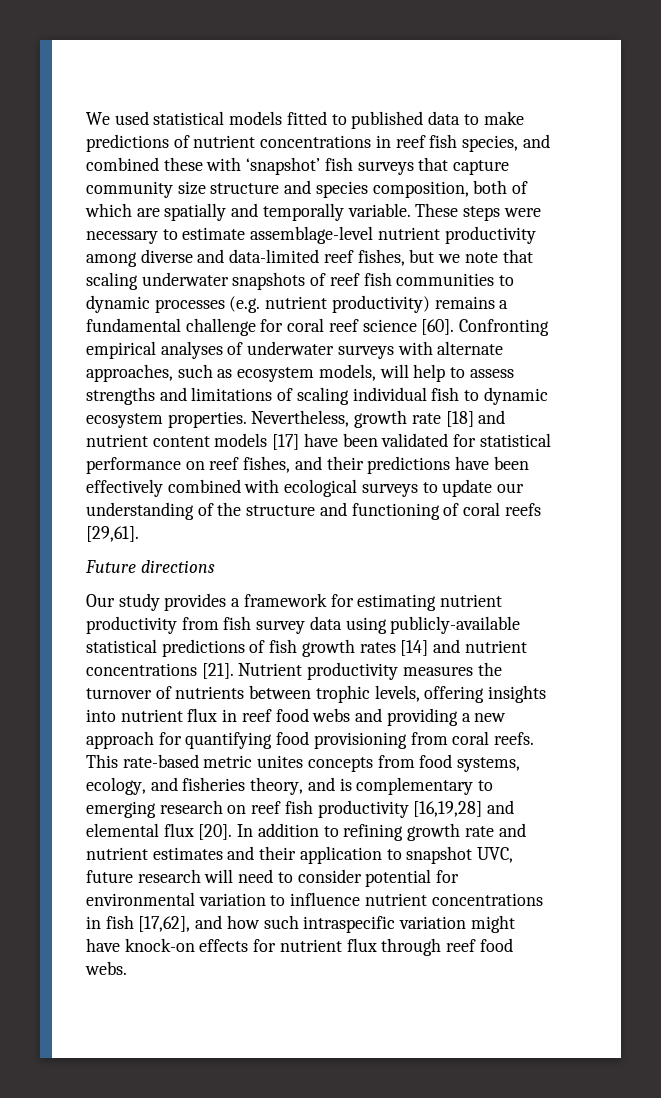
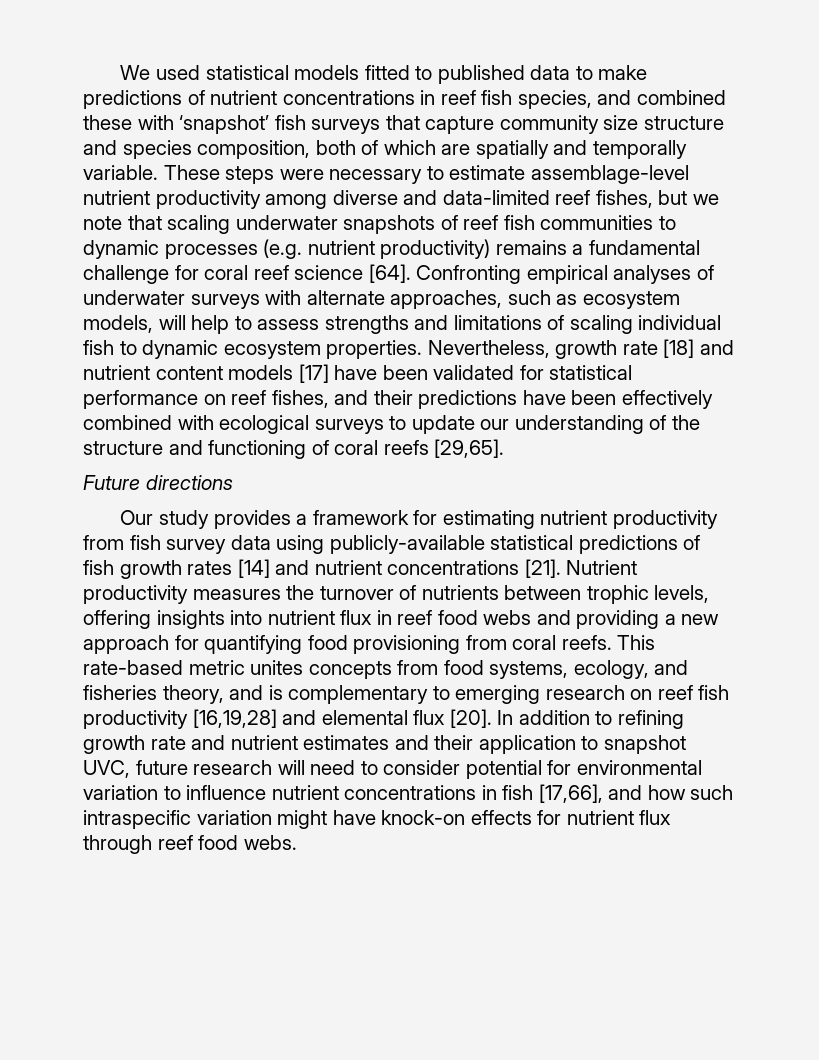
[421,319,455,335] [60]. -> [368,264,411,283] [64].
[86,526,139,542] [29,61]. -> [434,439,505,458] [29,65].
[138,916,191,932] [17,62], -> [538,784,603,803] [17,66],

